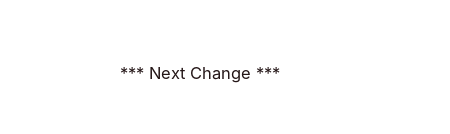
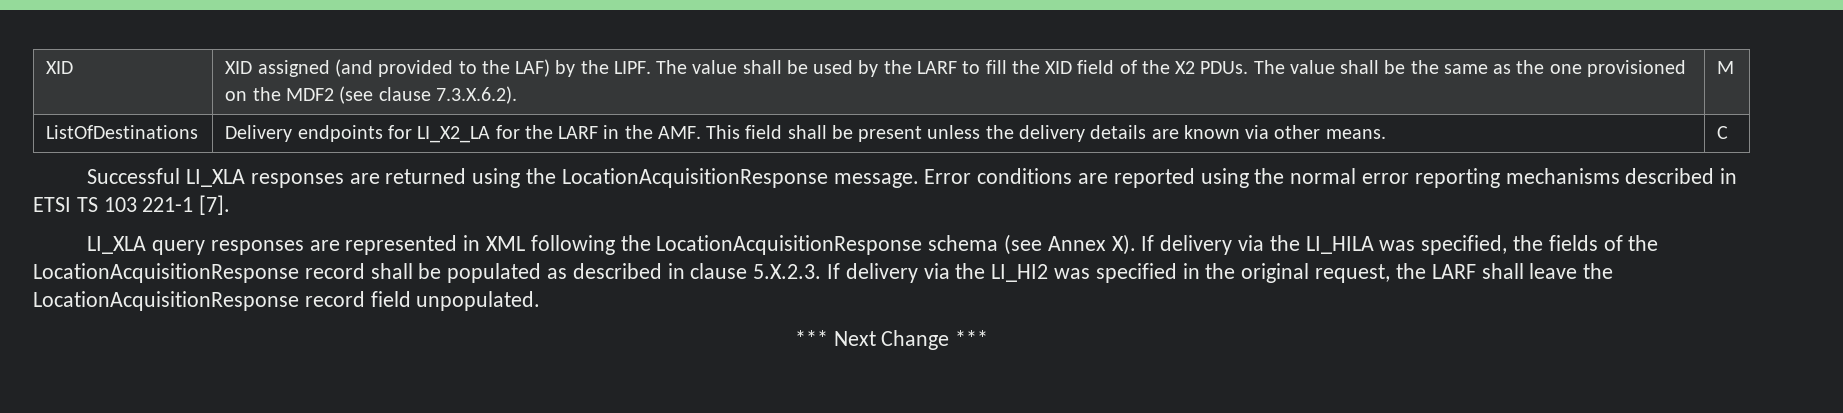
(120, 73) none -> [46,61,74,74] [225,59,1687,77] [225,86,517,104] [1717,61,1735,74] [46,125,199,139] [225,125,1386,143] [1717,126,1729,139] [87,168,1738,188] [33,195,231,215] [87,234,1659,255] [33,263,1614,283] [33,291,541,311] XID | XID assigned (and provided to the LAF) by the LIPF. The value shall be used by the LARF to fill the XID field of the X2 PDUs. The value shall be the same as the one provisioned on the MDF2 (see clause 7.3.X.6.2). | M // ListOfDestinations | Delivery endpoints for LI_X2_LA for the LARF in the AMF. This field shall be present unless the delivery details are known via other means. | C // Successful LI_XLA responses are returned using the LocationAcquisitionResponse message. Error conditions are reported using the normal error reporting mechanisms described in ETSI TS 103 221-1 [7]. // LI_XLA query responses are represented in XML following the LocationAcquisitionResponse schema (see Annex X). If delivery via the LI_HILA was specified, the fields of the LocationAcquisitionResponse record shall be populated as described in clause 5.X.2.3. If delivery via the LI_HI2 was specified in the original request, the LARF shall leave the LocationAcquisitionResponse record field unpopulated. //

